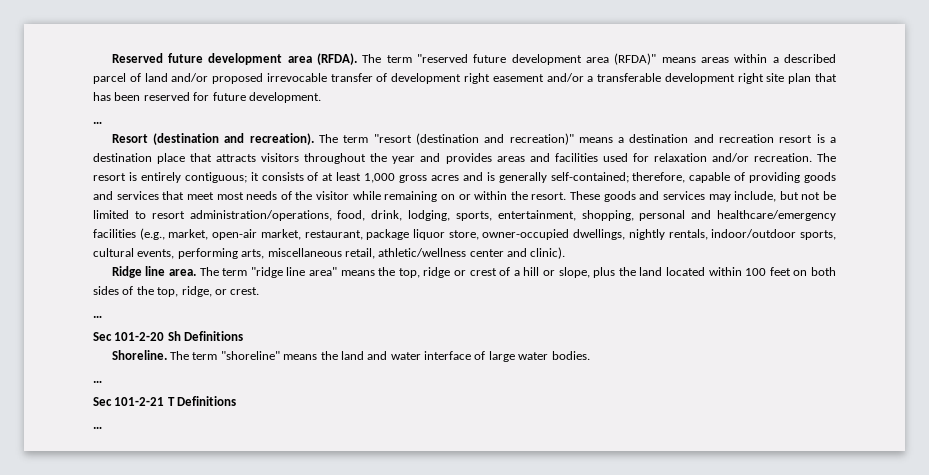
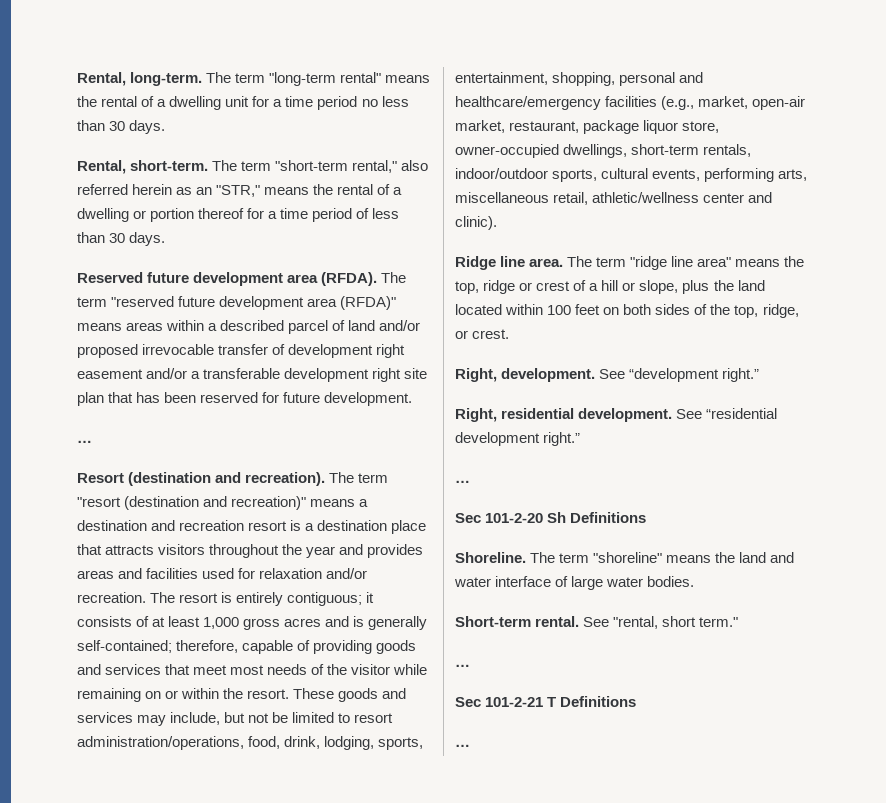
(111, 58) none -> [77,72,431,86] [77,96,409,110] [77,120,166,134] [77,160,429,174] [77,184,403,197] [77,208,400,222] [77,232,166,246] Rental, long-term. The term "long-term rental" means the rental of a dwelling unit for a time period no less than 30 days. // Rental, short-term. The term "short-term rental," also referred herein as an "STR," means the rental of a dwelling or portion thereof for a time period of less than 30 days. //
[628,229,665,240] nightly -> [631,144,700,155] short-term
(260, 291) none -> [455,368,760,382] [455,408,778,422] [455,432,581,446] // Right, development. See “development right.” // Right, residential development. See “residential development right.”
(590, 355) none -> [455,616,739,629] // Short-term rental. See "rental, short term."

